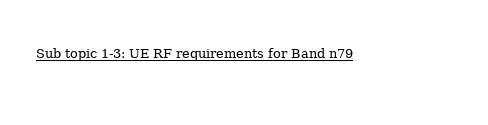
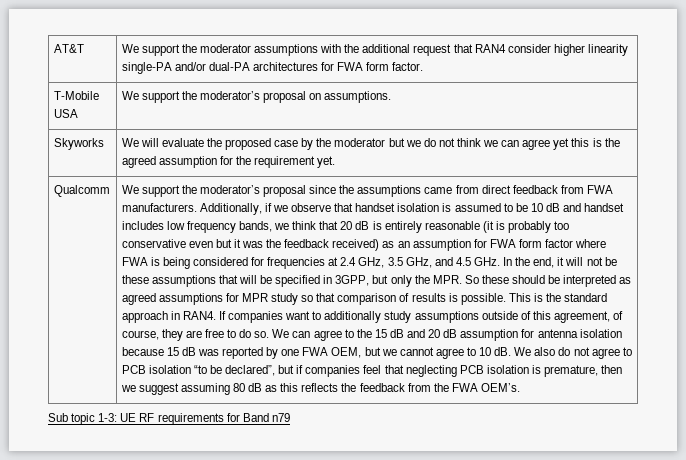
(36, 53) none -> [53,44,84,53] [121,44,628,56] [121,62,424,74] [53,91,99,100] [53,109,78,118] [121,91,392,103] [53,138,104,150] [121,138,620,150] [121,156,336,168] [53,185,110,197] [121,185,613,197] [121,203,625,215] [121,221,570,233] [121,239,607,251] [121,257,617,269] [121,275,632,287] [121,293,608,305] [121,311,624,323] [121,329,622,341] [121,347,632,359] [121,365,623,377] [120,383,520,395] AT&T | We support the moderator assumptions with the additional request that RAN4 consider higher linearity single-PA and/or dual-PA architectures for FWA form factor. // T-Mobile USA | We support the moderator’s proposal on assumptions. // Skyworks | We will evaluate the proposed case by the moderator but we do not think we can agree yet this is the agreed assumption for the requirement yet. // Qualcomm | We support the moderator’s proposal since the assumptions came from direct feedback from FWA manufacturers. Additionally, if we observe that handset isolation is assumed to be 10 dB and handset includes low frequency bands, we think that 20 dB is entirely reasonable (it is probably too conservative even but it was the feedback received) as an assumption for FWA form factor where FWA is being considered for frequencies at 2.4 GHz, 3.5 GHz, and 4.5 GHz. In the end, it will not be these assumptions that will be specified in 3GPP, but only the MPR. So these should be interpreted as agreed assumptions for MPR study so that comparison of results is possible. This is the standard approach in RAN4. If companies want to additionally study assumptions outside of this agreement, of course, they are free to do so. We can agree to the 15 dB and 20 dB assumption for antenna isolation because 15 dB was reported by one FWA OEM, but we cannot agree to 10 dB. We also do not agree to PCB isolation “to be declared”, but if companies feel that neglecting PCB isolation is premature, then we suggest assuming 80 dB as this reflects the feedback from the FWA OEM’s. //

